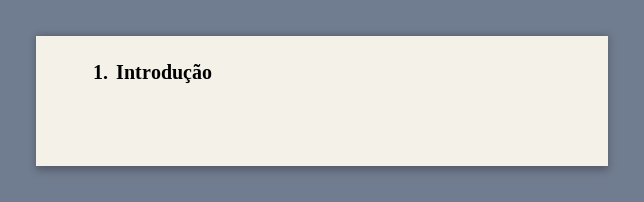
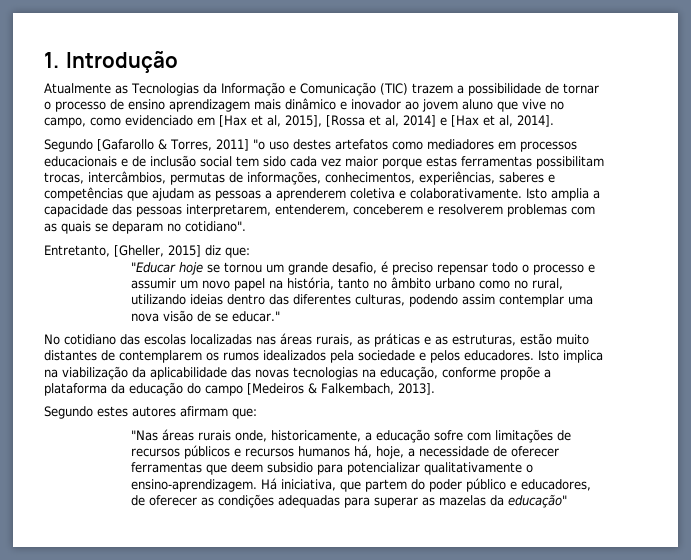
(212, 74) none -> [44,82,599,96] [44,98,564,112] [44,115,554,128] [44,139,577,152] [44,155,604,169] [44,171,555,185] [44,187,600,201] [44,204,595,217] [44,221,246,234] [44,245,250,258] [131,261,596,275] [131,277,564,291] [131,294,594,307] [131,310,281,322] [44,333,589,347] [44,350,603,363] [44,366,551,380] [44,382,435,396] [44,406,257,419] [131,429,572,443] [131,445,560,459] [131,462,534,475] [131,478,592,492] [131,494,568,508] // Atualmente as Tecnologias da Informação e Comunicação (TIC) trazem a possibilidade de tornar o processo de ensino aprendizagem mais dinâmico e inovador ao jovem aluno que vive no campo, como evidenciado em [Hax et al, 2015], [Rossa et al, 2014] e [Hax et al, 2014]. // Segundo [Gafarollo & Torres, 2011] "o uso destes artefatos como mediadores em processos educacionais e de inclusão social tem sido cada vez maior porque estas ferramentas possibilitam trocas, intercâmbios, permutas de informações, conhecimentos, experiências, saberes e competências que ajudam as pessoas a aprenderem coletiva e colaborativamente. Isto amplia a capacidade das pessoas interpretarem, entenderem, conceberem e resolverem problemas com as quais se deparam no cotidiano". // Entretanto, [Gheller, 2015] diz que: // "Educar hoje se tornou um grande desafio, é preciso repensar todo o processo e assumir um novo papel na história, tanto no âmbito urbano como no rural, utilizando ideias dentro das diferentes culturas, podendo assim contemplar uma nova visão de se educar." // No cotidiano das escolas localizadas nas áreas rurais, as práticas e as estruturas, estão muito distantes de contemplarem os rumos idealizados pela sociedade e pelos educadores. Isto implica na viabilização da aplicabilidade das novas tecnologias na educação, conforme propõe a plataforma da educação do campo [Medeiros & Falkembach, 2013]. // Segundo estes autores afirmam que: // "Nas áreas rurais onde, historicamente, a educação sofre com limitações de recursos públicos e recursos humanos há, hoje, a necessidade de oferecer ferramentas que deem subsidio para potencializar qualitativamente o ensino-aprendizagem. Há iniciativa, que partem do poder público e educadores, de oferecer as condições adequadas para superar as mazelas da educação"

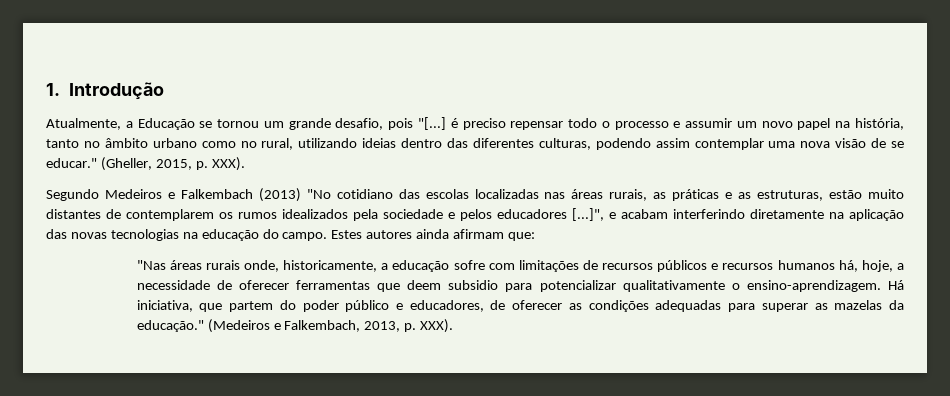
[44,82,599,96] [44,98,564,112] [44,115,554,128] [44,139,577,152] [44,155,604,169] [44,171,555,185] [44,187,600,201] [44,204,595,217] [44,221,246,234] [44,245,250,258] [131,262,204,275] Atualmente as Tecnologias da Informação e Comunicação (TIC) trazem a possibilidade de tornar o processo de ensino aprendizagem mais dinâmico e inovador ao jovem aluno que vive no campo, como evidenciado em [Hax et al, 2015], [Rossa et al, 2014] e [Hax et al, 2014]. // Segundo [Gafarollo & Torres, 2011] "o uso destes artefatos como mediadores em processos educacionais e de inclusão social tem sido cada vez maior porque estas ferramentas possibilitam trocas, intercâmbios, permutas de informações, conhecimentos, experiências, saberes e competências que ajudam as pessoas a aprenderem coletiva e colaborativamente. Isto amplia a capacidade das pessoas interpretarem, entenderem, conceberem e resolverem problemas com as quais se deparam no cotidiano". // Entretanto, [Gheller, 2015] diz que: // "Educar hoje -> [46,118,195,130] Atualmente, a Educação
(378, 268) none -> [388,117,446,130] pois "[...]
[44,334,60,345] // No -> [100,157,245,171] [46,188,331,202] (Gheller, 2015, p. XXX). // Segundo Medeiros e Falkembach (2013) "No
[464,350,603,363] [44,366,551,380] [44,382,435,396] [44,406,176,419] educadores. Isto implica na viabilização da aplicabilidade das novas tecnologias na educação, conforme propõe a plataforma da educação do campo [Medeiros & Falkembach, 2013]. // Segundo estes autores -> [497,208,904,221] [46,229,450,241] educadores [...]", e acabam interferindo diretamente na aplicação das novas tecnologias na educação do campo. Estes autores ainda
[508,494,568,508] educação" -> [136,319,454,333] educação." (Medeiros e Falkembach, 2013, p. XXX).

